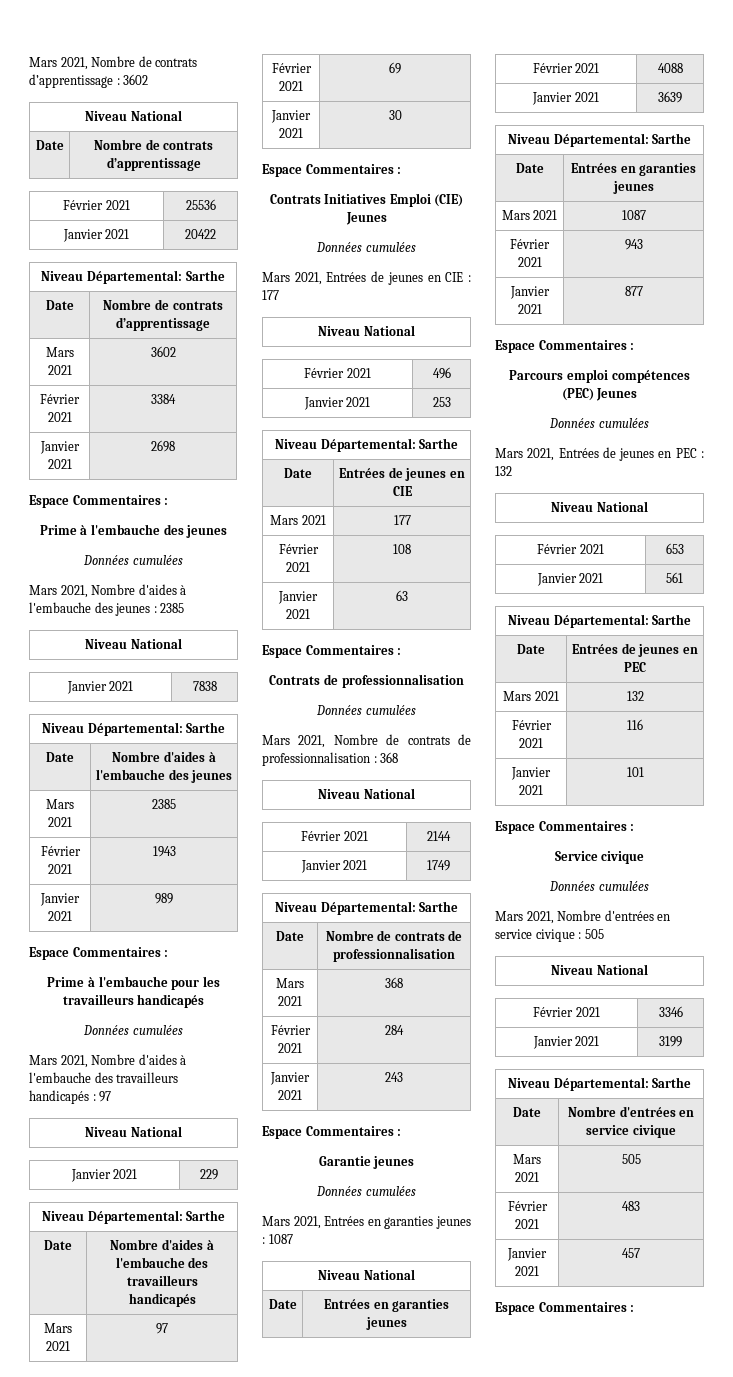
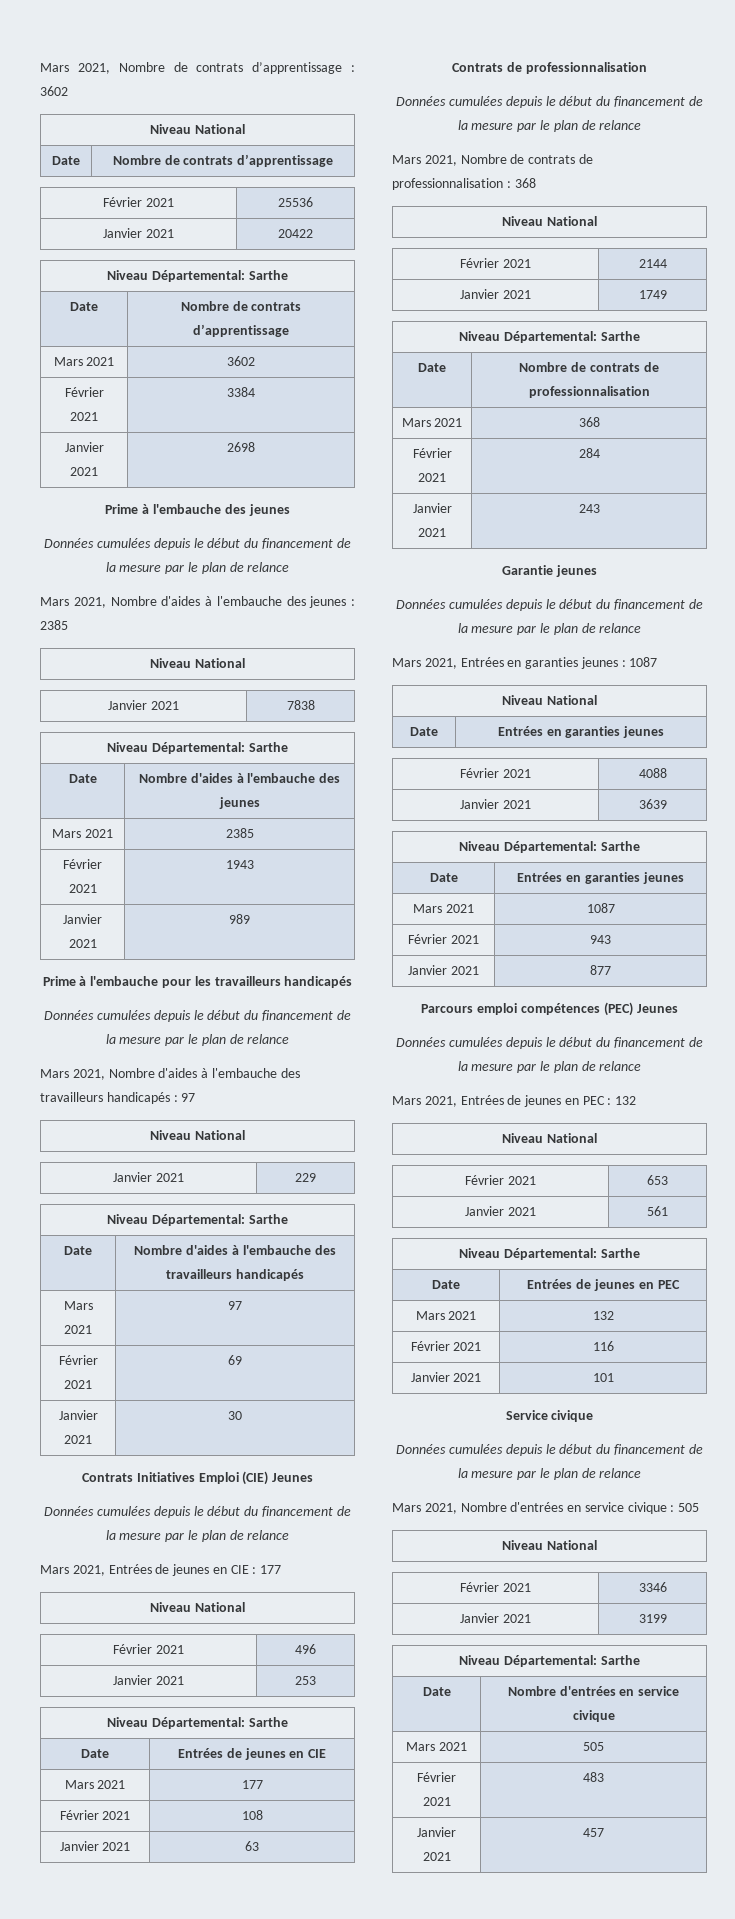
[29,495,169,508] // Espace Commentaires : -> (255, 447) none
(183, 560) none -> [153,538,351,550] [105,562,290,574] depuis le début du financement de la mesure par le plan de relance
[29,947,169,960] // Espace Commentaires : -> (250, 919) none
(183, 1030) none -> [153,1010,351,1022] [105,1034,290,1046] depuis le début du financement de la mesure par le plan de relance
[262,164,402,177] // Espace Commentaires : -> (242, 1415) none
(416, 247) none -> [153,1506,351,1518] [105,1530,290,1542] depuis le début du financement de la mesure par le plan de relance
[262,645,402,658] // Espace Commentaires : -> (259, 1846) none
(416, 710) none -> [505,96,703,108] [457,120,642,132] depuis le début du financement de la mesure par le plan de relance
[262,1126,402,1139] // Espace Commentaires : -> (600, 508) none
(416, 1191) none -> [505,599,703,611] [457,623,642,635] depuis le début du financement de la mesure par le plan de relance
[495,340,635,353] // Espace Commentaires : -> (611, 970) none
(649, 423) none -> [505,1037,703,1049] [457,1061,642,1073] depuis le début du financement de la mesure par le plan de relance
[495,821,635,834] // Espace Commentaires : -> (614, 1377) none
(649, 886) none -> [505,1444,703,1456] [457,1468,642,1480] depuis le début du financement de la mesure par le plan de relance
[495,1302,635,1315] // Espace Commentaires : -> (604, 1832) none

